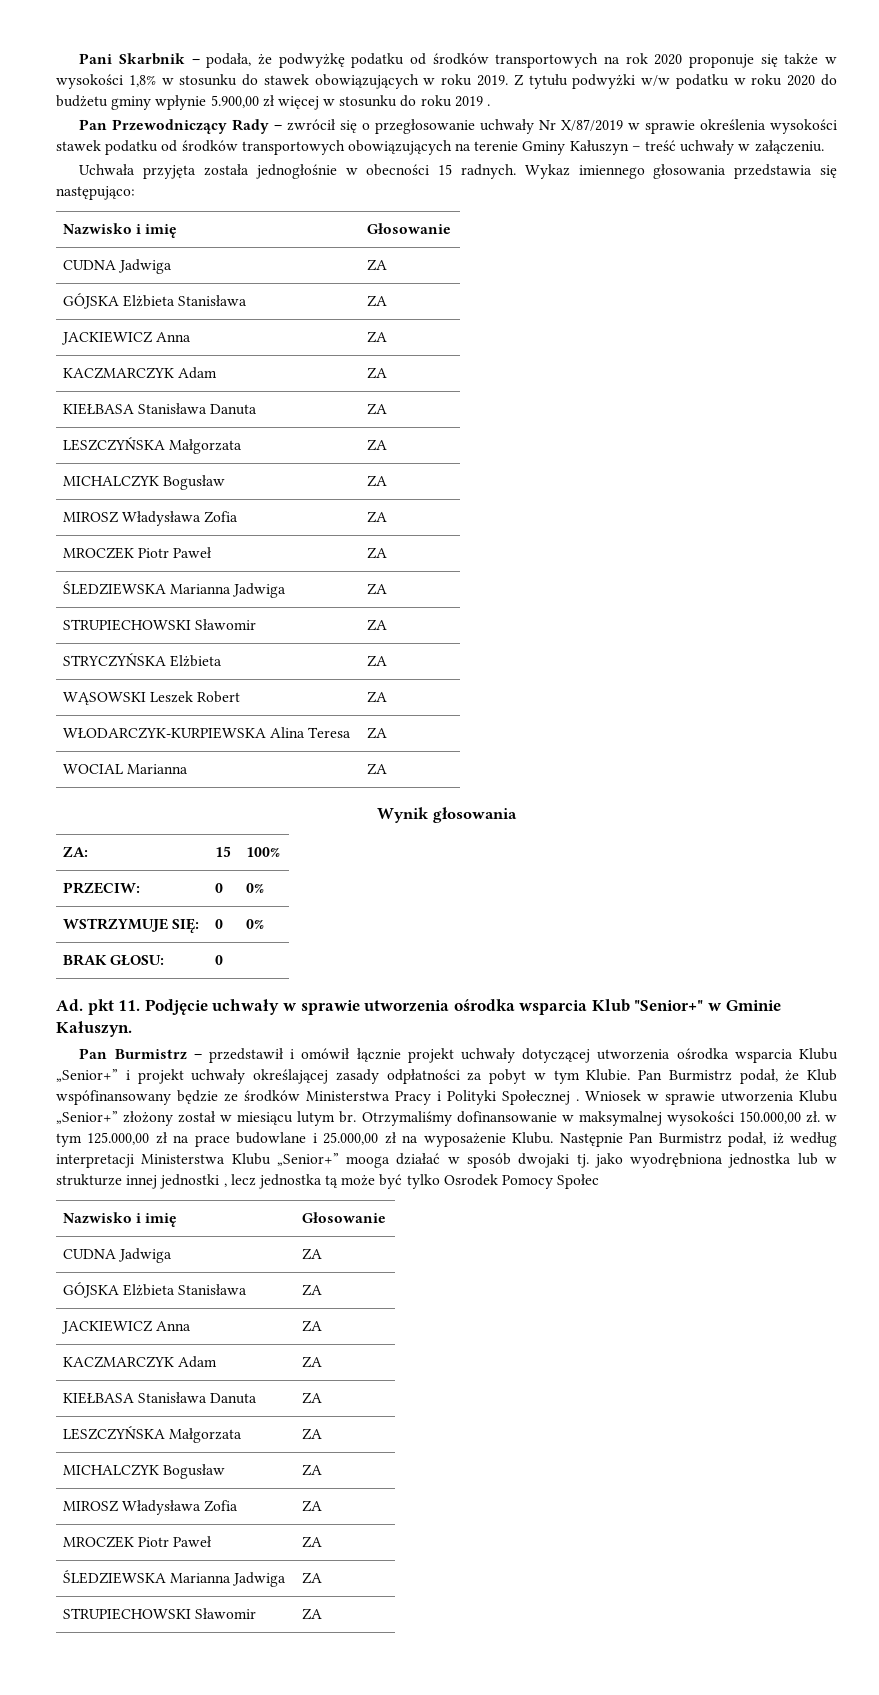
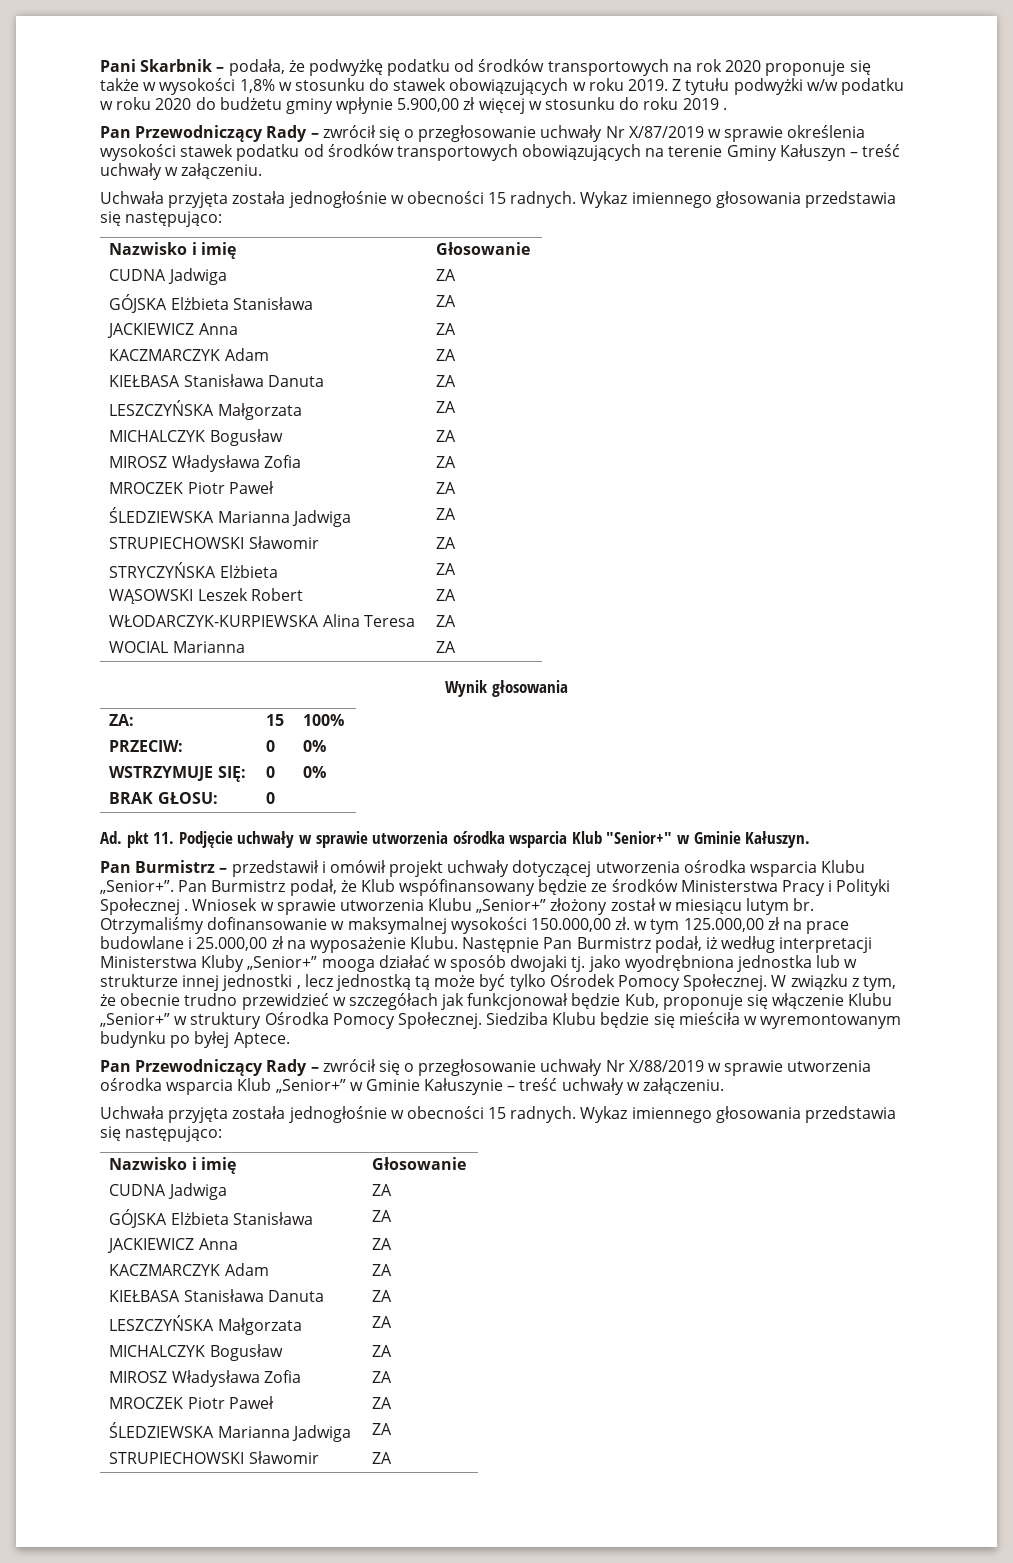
[356,1048,401,1062] łącznie -> (386, 866) none
[56,1069,631,1084] „Senior+” i projekt uchwały określającej zasady odpłatności za pobyt w tym Klubie. -> [100,880,174,894] „Senior+”.
[231,1153,271,1165] Klubu -> [201,955,245,972] Kluby
[258,1174,322,1189] jednostka -> [335,974,411,991] jednostką
[443,1174,600,1189] Osrodek Pomocy Społec -> [549,974,896,991] [100,993,893,1010] [100,1012,902,1029] [100,1031,290,1048] [100,1059,872,1076] [100,1078,725,1095] [100,1106,897,1123] [100,1126,223,1142] Ośrodek Pomocy Społecznej. W związku z tym, że obecnie trudno przewidzieć w szczegółach jak funkcjonował będzie Kub, proponuje się włączenie Klubu „Senior+” w struktury Ośrodka Pomocy Społecznej. Siedziba Klubu będzie się mieściła w wyremontowanym budynku po byłej Aptece. // Pan Przewodniczący Rady – zwrócił się o przegłosowanie uchwały Nr X/88/2019 w sprawie utworzenia ośrodka wsparcia Klub „Senior+” w Gminie Kałuszynie – treść uchwały w załączeniu. // Uchwała przyjęta została jednogłośnie w obecności 15 radnych. Wykaz imiennego głosowania przedstawia się następująco:

